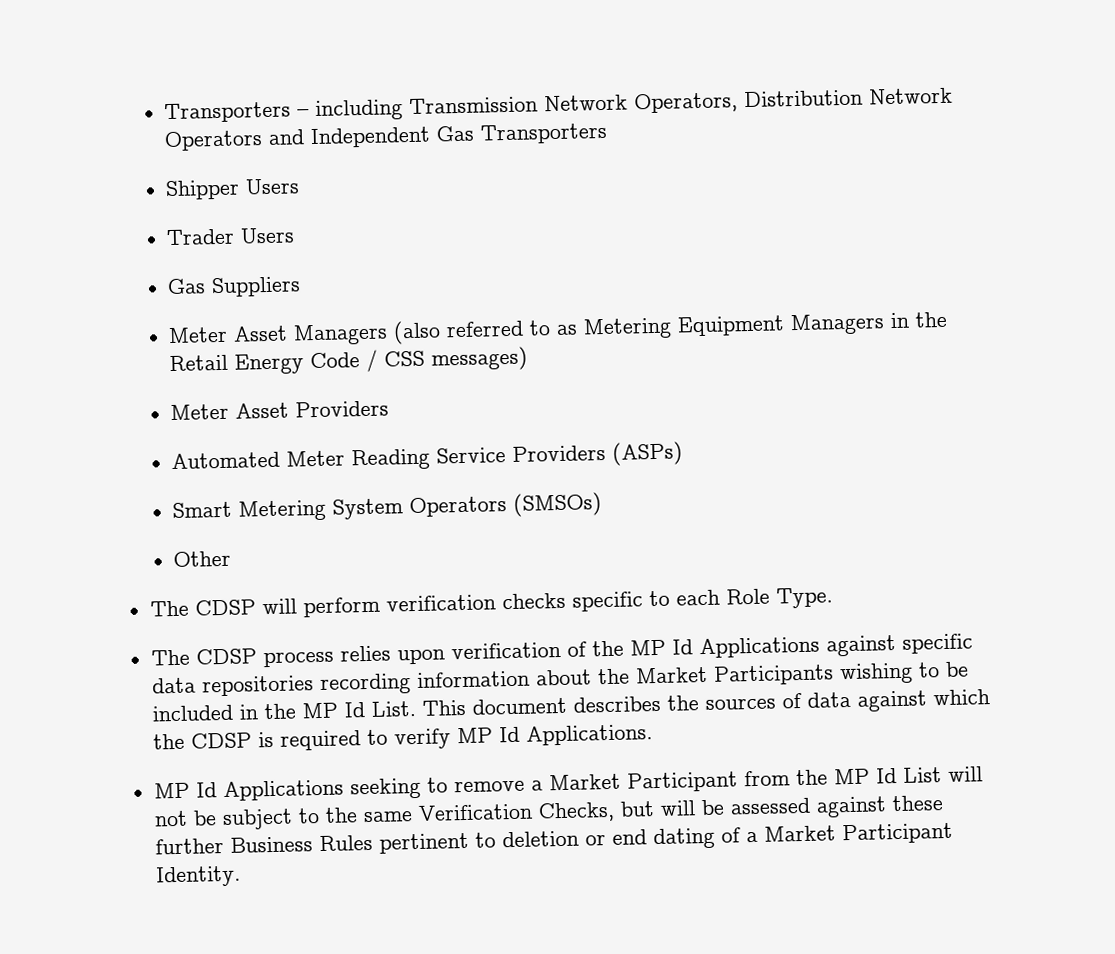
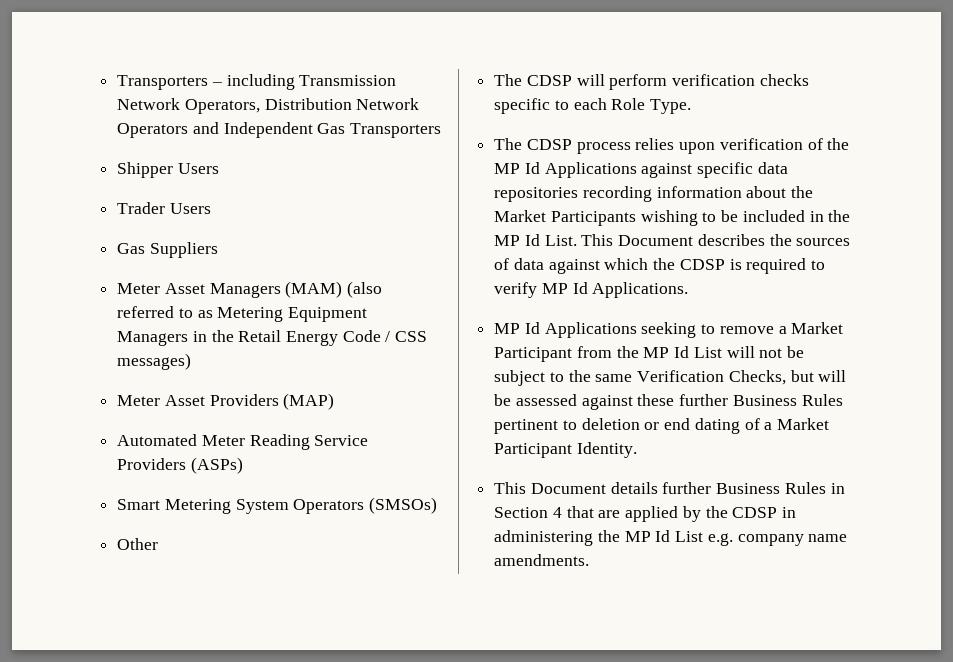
(389, 334) none -> [285,281,343,298] (MAM)
(390, 409) none -> [283,393,335,410] (MAP)
[471,697,567,715] document -> [618,235,694,246] Document
(241, 876) none -> [494,482,845,494] [494,506,797,522] [494,530,848,546] [494,554,590,566] // This Document details further Business Rules in Section 4 that are applied by the CDSP in administering the MP Id List e.g. company name amendments.

